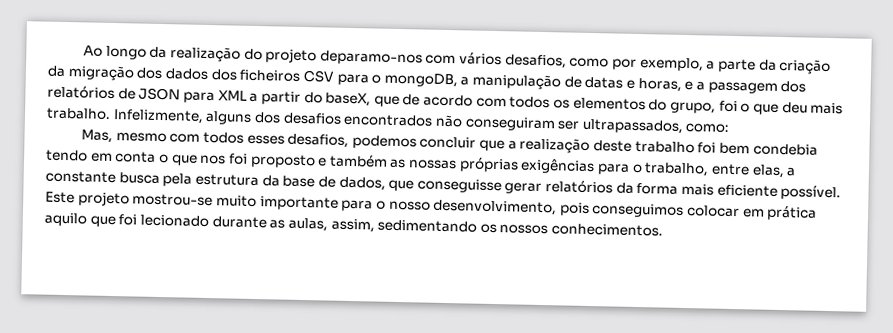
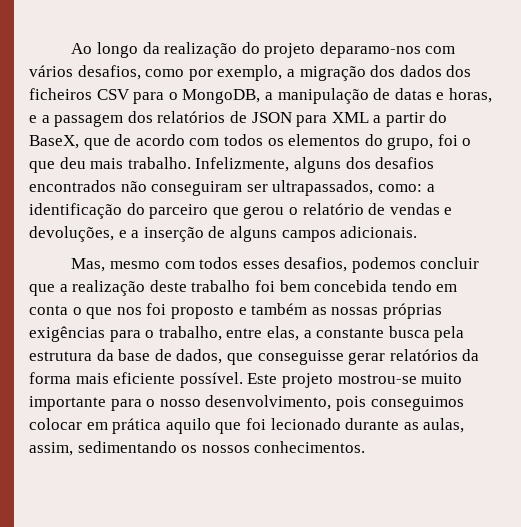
[717,58,832,76] [47,65,66,77] parte da criação da -> (295, 73) none
[383,72,458,88] mongoDB, -> [182,89,261,104] MongoDB,
[325,92,372,107] baseX, -> [29,135,79,149] BaseX,
(730, 128) none -> [426,184,435,192] [29,203,453,219] [29,226,418,242] a identificação do parceiro que gerou o relatório de vendas e devoluções, e a inserção de alguns campos adicionais.
[752,143,818,156] condebia -> [314,280,388,292] concebida

